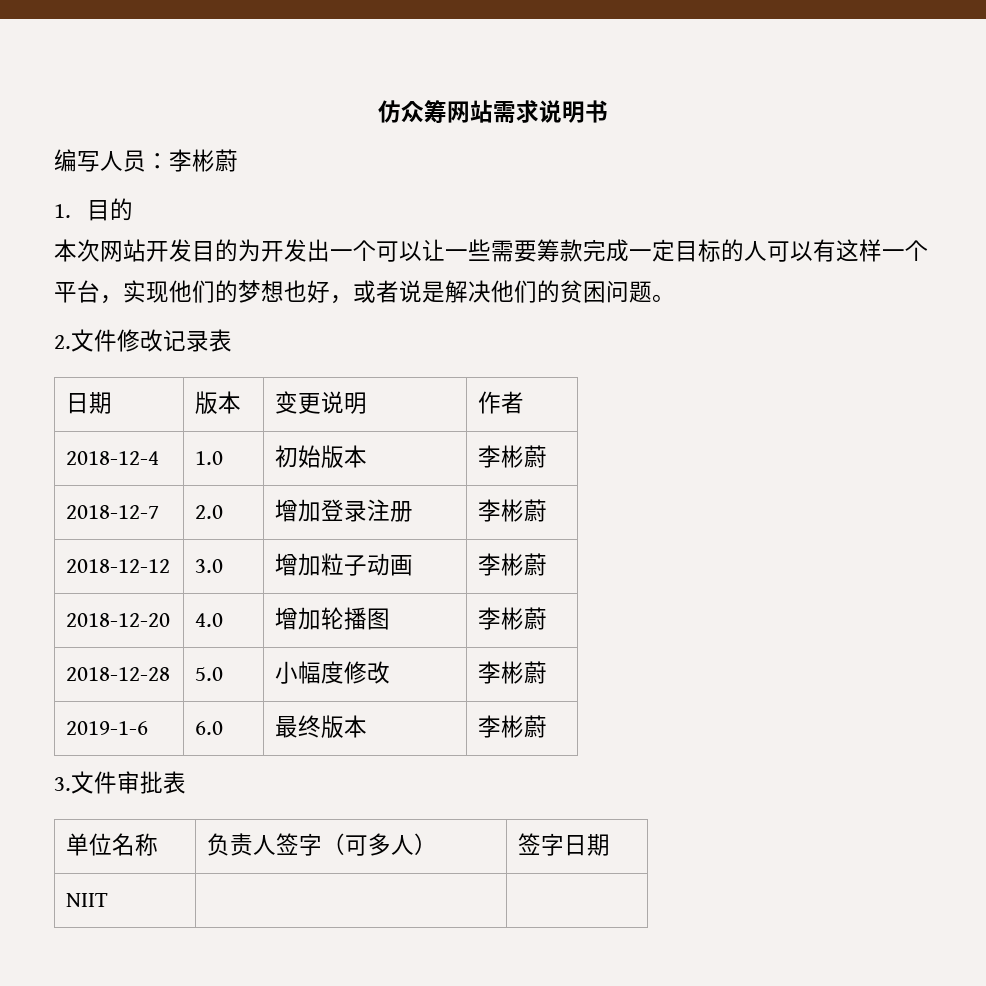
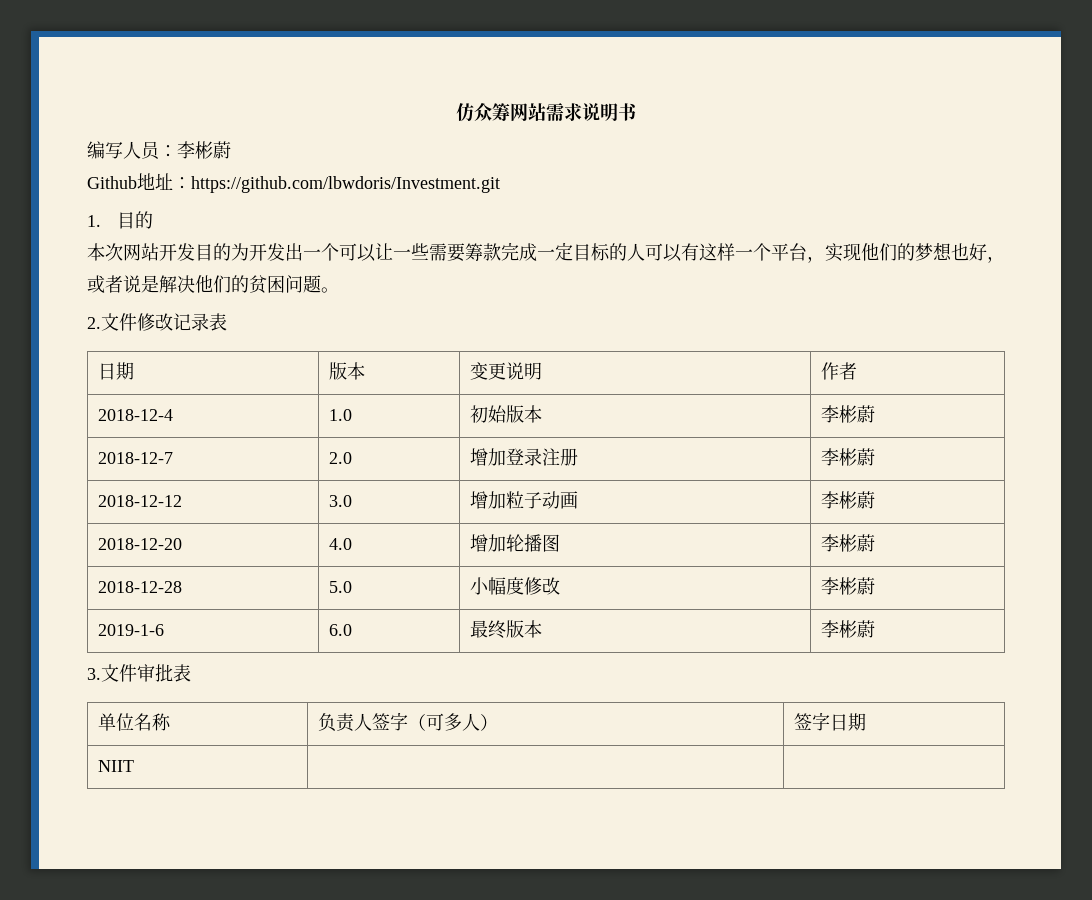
(238, 160) none -> [87,173,500,193] // Github地址：https://github.com/lbwdoris/Investment.git

